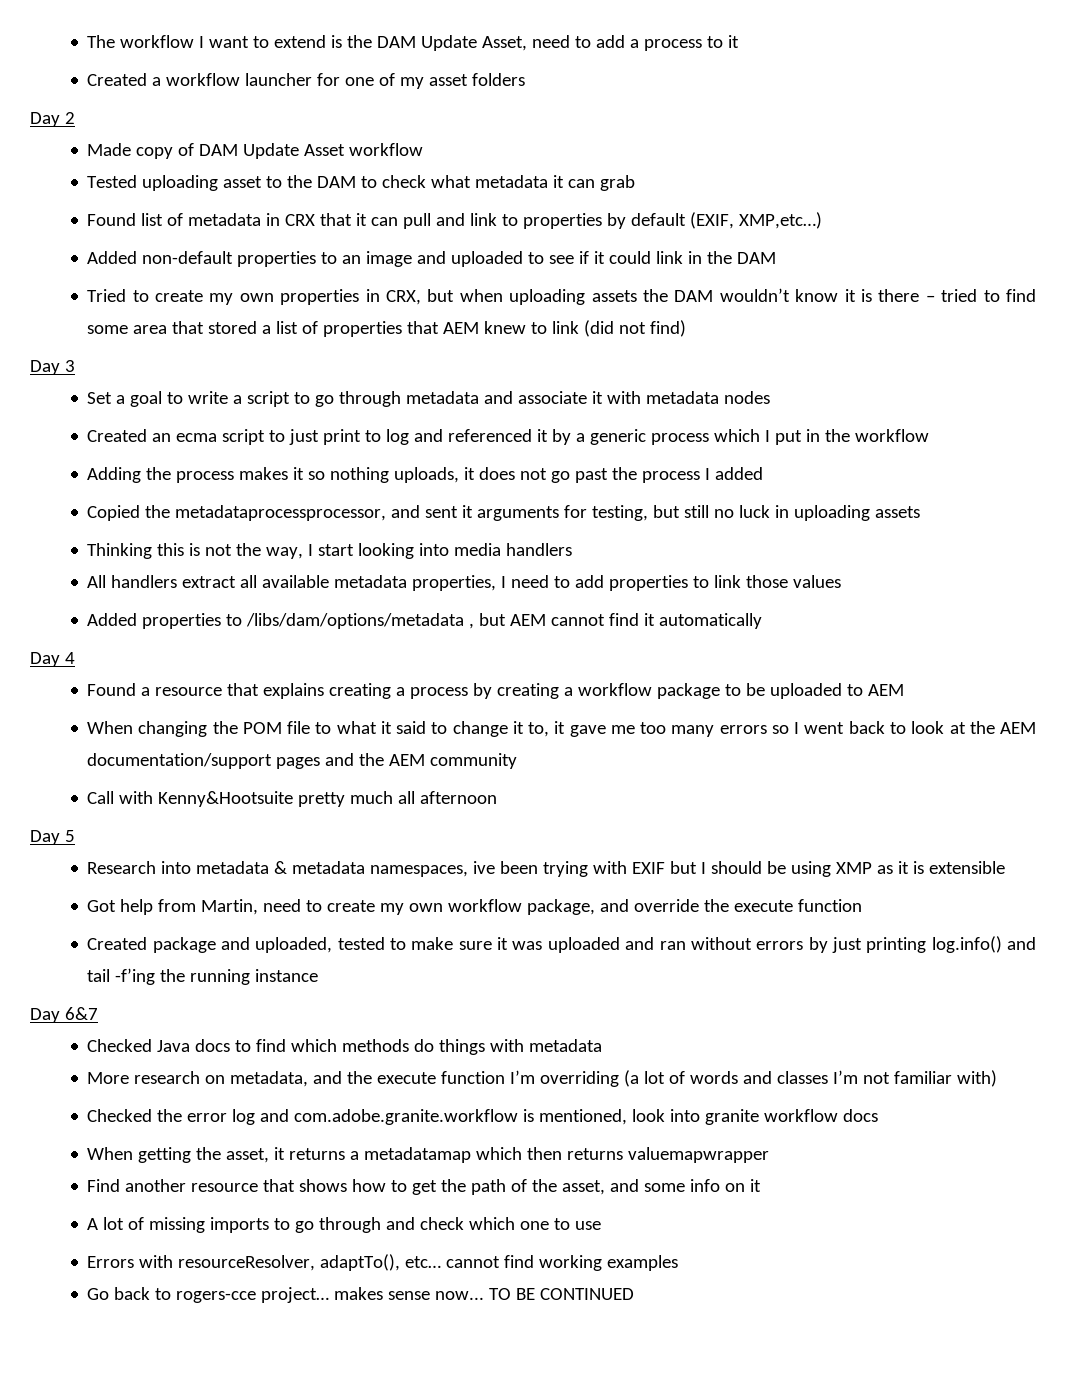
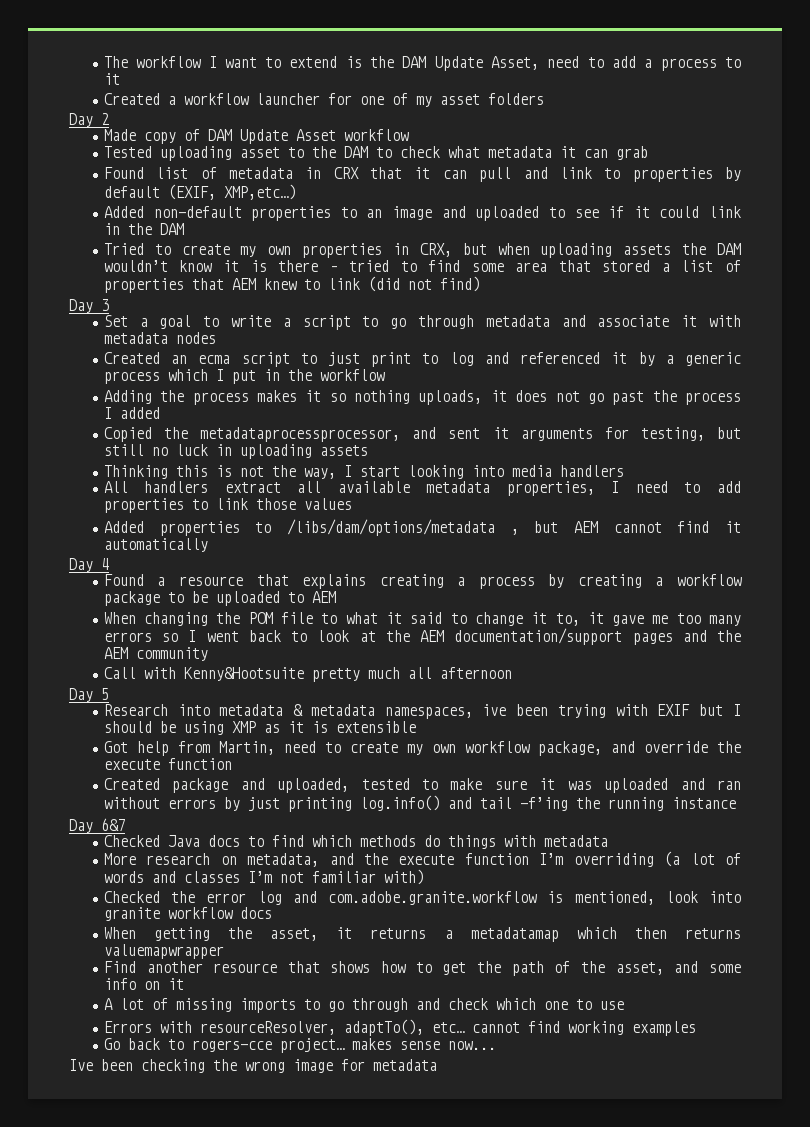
[489,1288,635,1300] TO BE CONTINUED -> [69,1059,437,1073] // Ive been checking the wrong image for metadata

